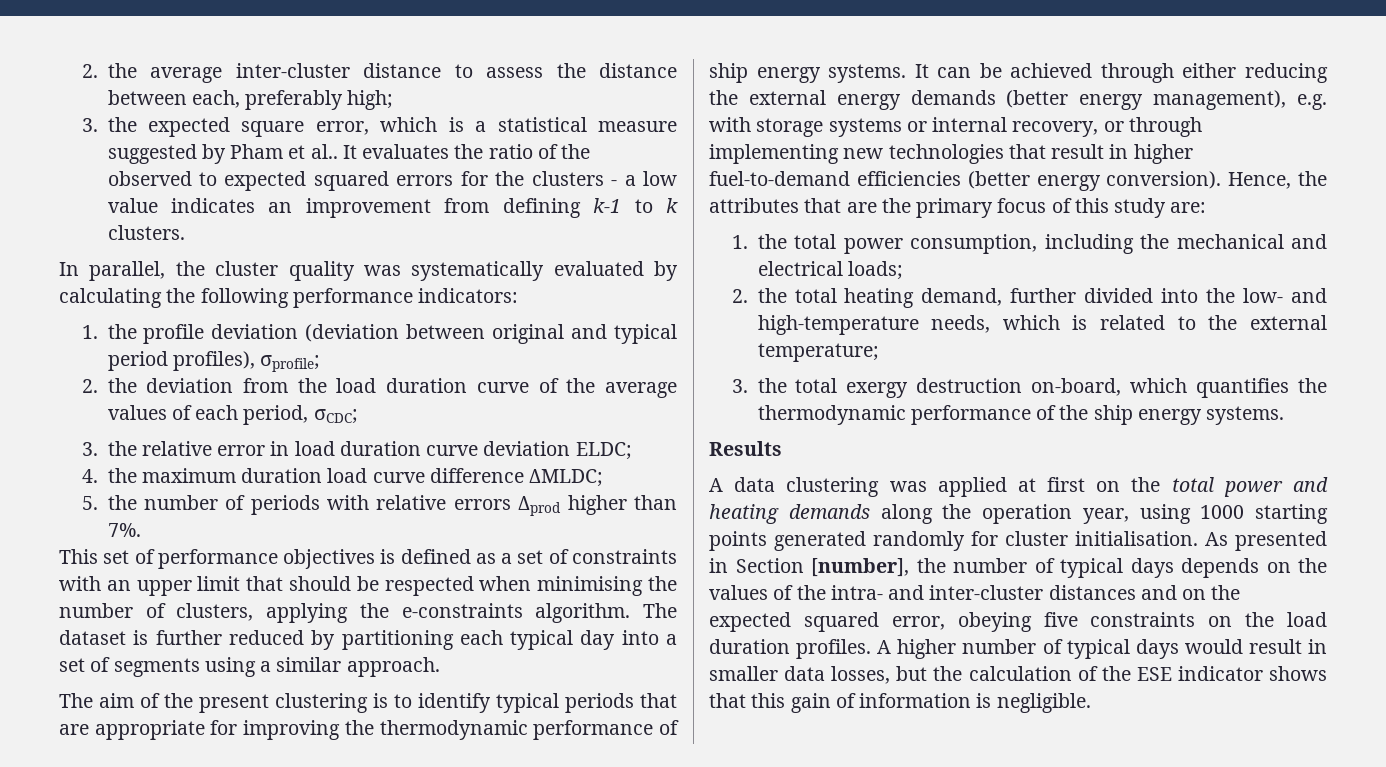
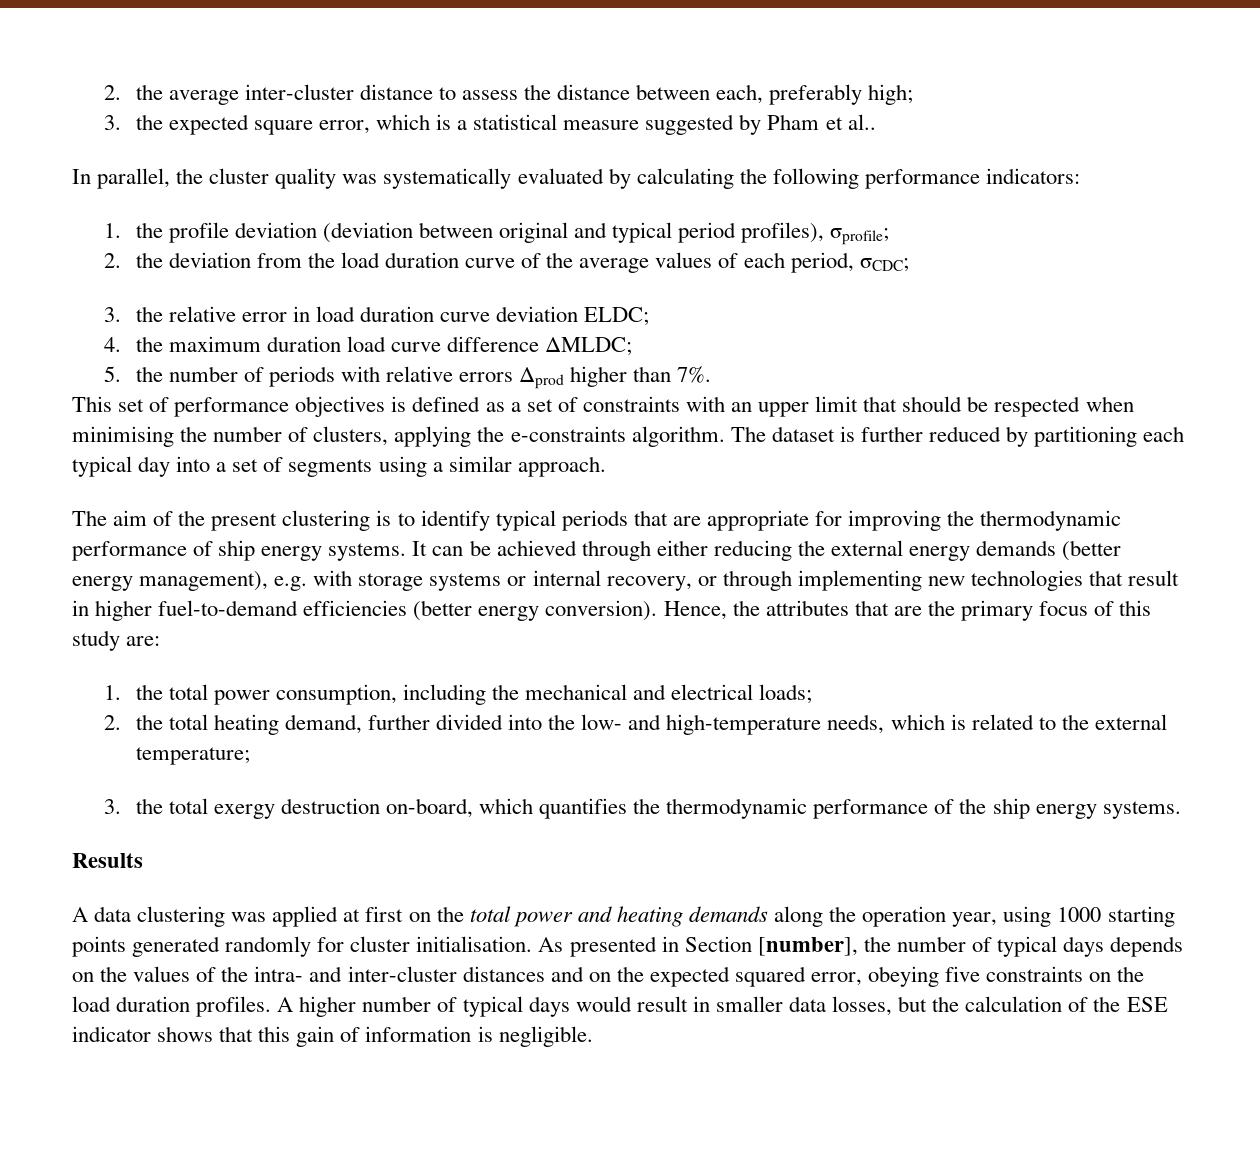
[342,144,591,159] [107,171,678,191] [107,198,678,218] [107,225,185,240] It evaluates the ratio of the observed to expected squared errors for the clusters - a low value indicates an improvement from defining k-1 to k clusters. -> (876, 122) none

